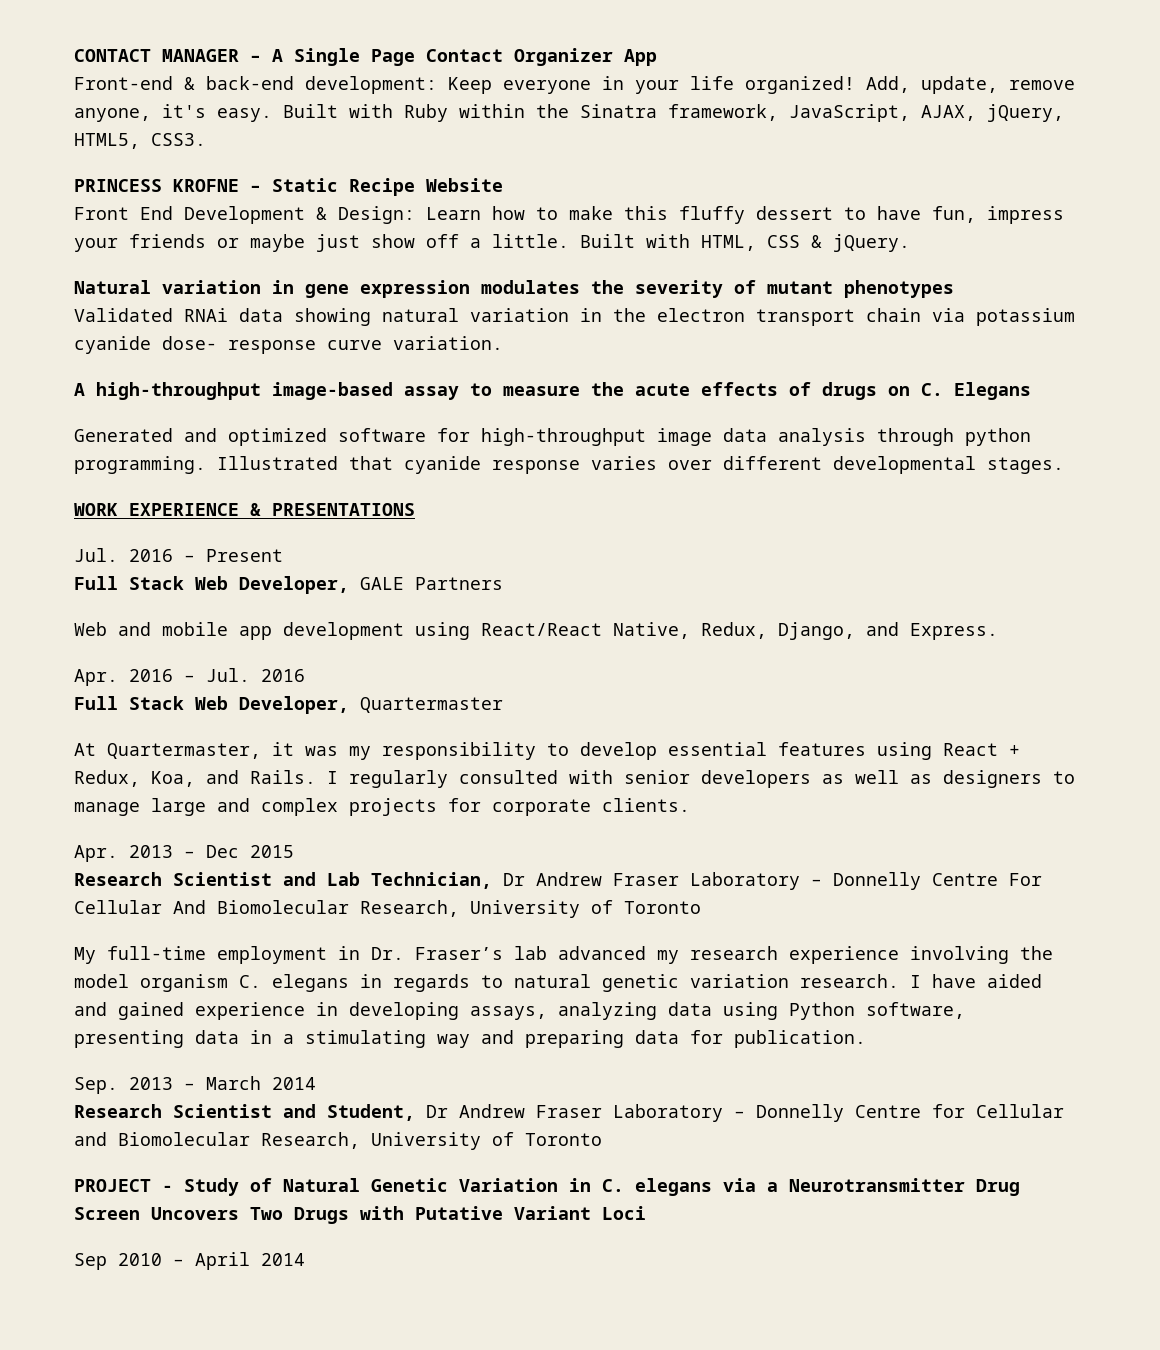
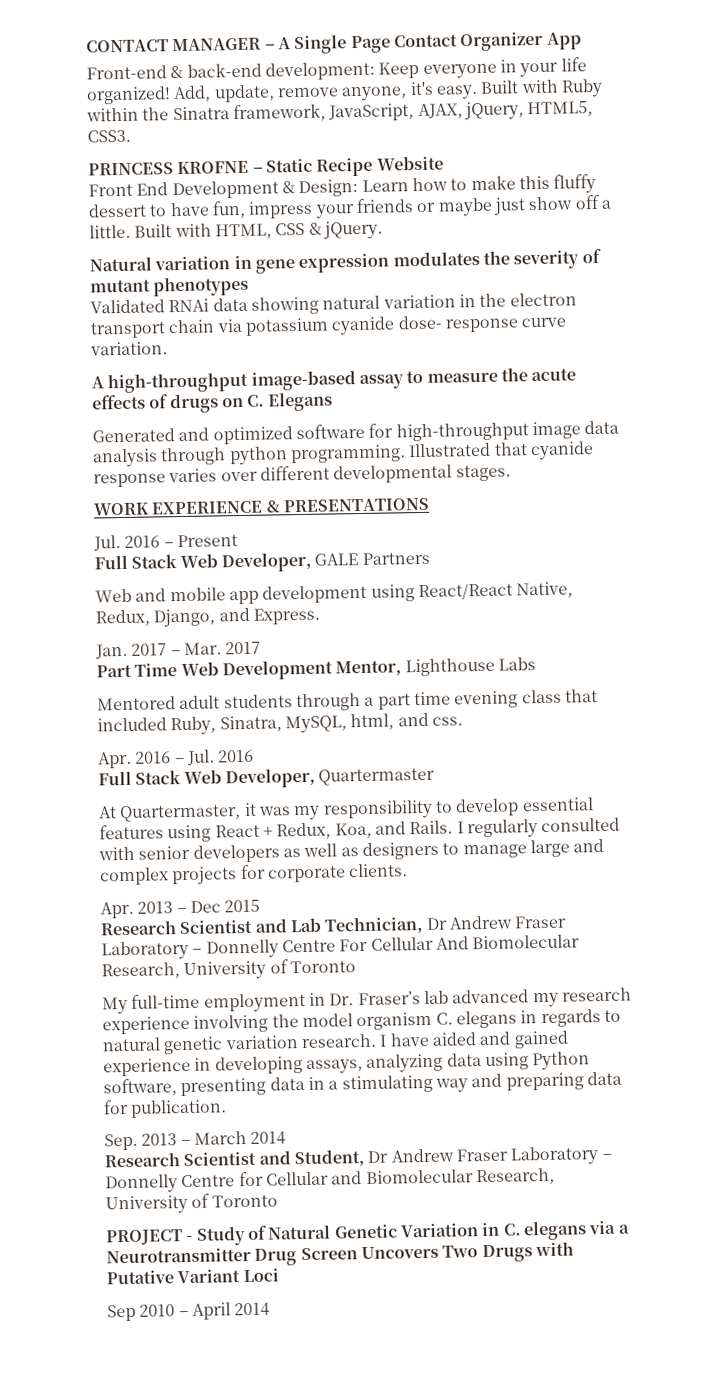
(998, 631) none -> [95,641,262,660] [96,657,536,681] [97,689,598,712] [97,712,463,736] // Jan. 2017 – Mar. 2017 // Part Time Web Development Mentor, Lighthouse Labs // Mentored adult students through a part time evening class that included Ruby, Sinatra, MySQL, html, and css.

